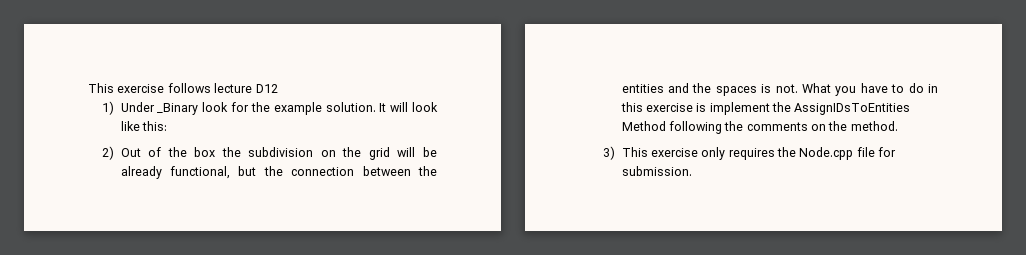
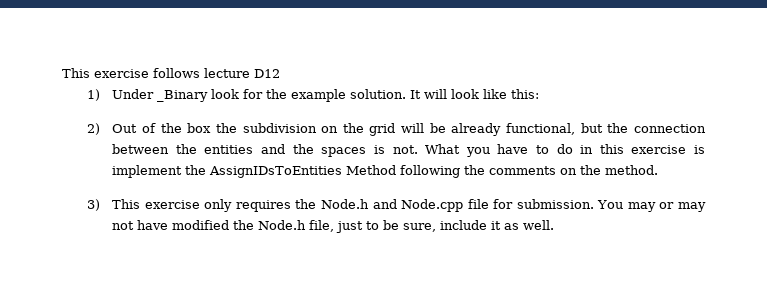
(797, 152) none -> [321,199,397,209] Node.h and
(692, 171) none -> [597,200,706,212] [112,220,555,233] You may or may not have modified the Node.h file, just to be sure, include it as well.

